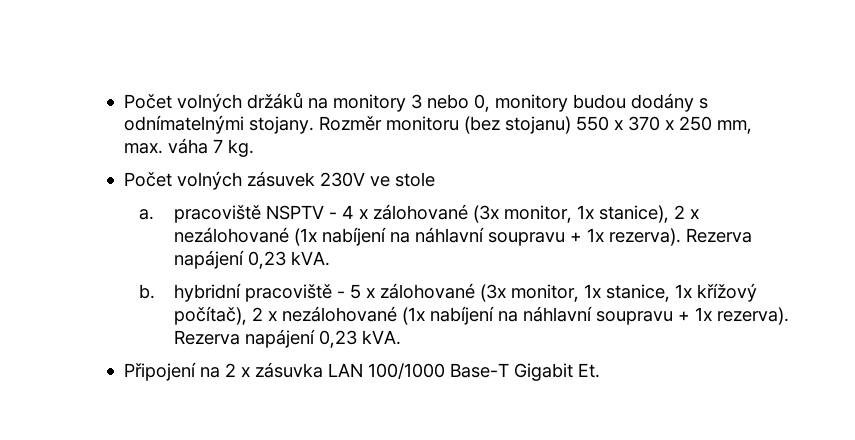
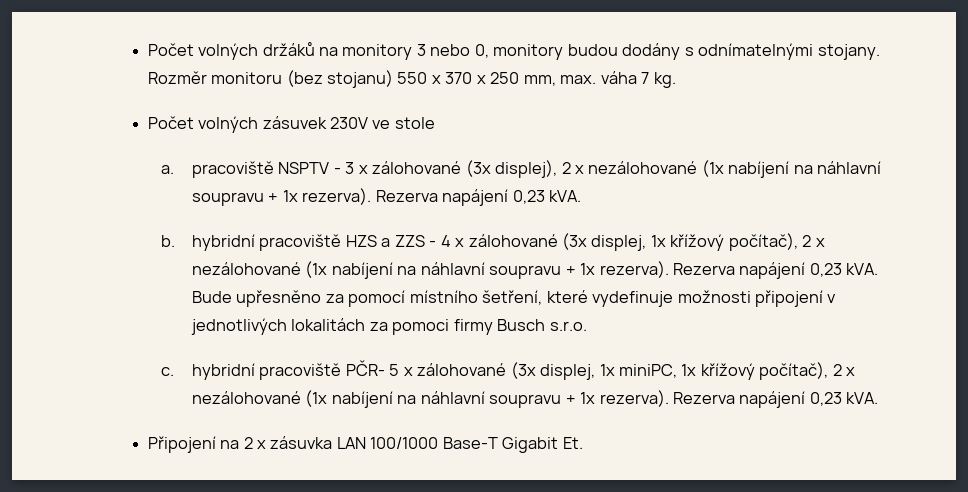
[342,204,670,223] 4 x zálohované (3x monitor, 1x stanice), -> [345,160,558,178] 3 x zálohované (3x displej),
[337,291,346,298] - -> [345,233,825,251] [191,261,879,279] [191,290,837,307] [190,318,587,335] [160,360,385,380] HZS a ZZS - 4 x zálohované (3x displej, 1x křížový počítač), 2 x nezálohované (1x nabíjení na náhlavní soupravu + 1x rezerva). Rezerva napájení 0,23 kVA. Bude upřesněno za pomocí místního šetření, které vydefinuje možnosti připojení v jednotlivých lokalitách za pomoci firmy Busch s.r.o. // c. hybridní pracoviště PČR-
[511,284,671,302] monitor, 1x stanice, -> [540,364,678,380] displej, 1x miniPC,

